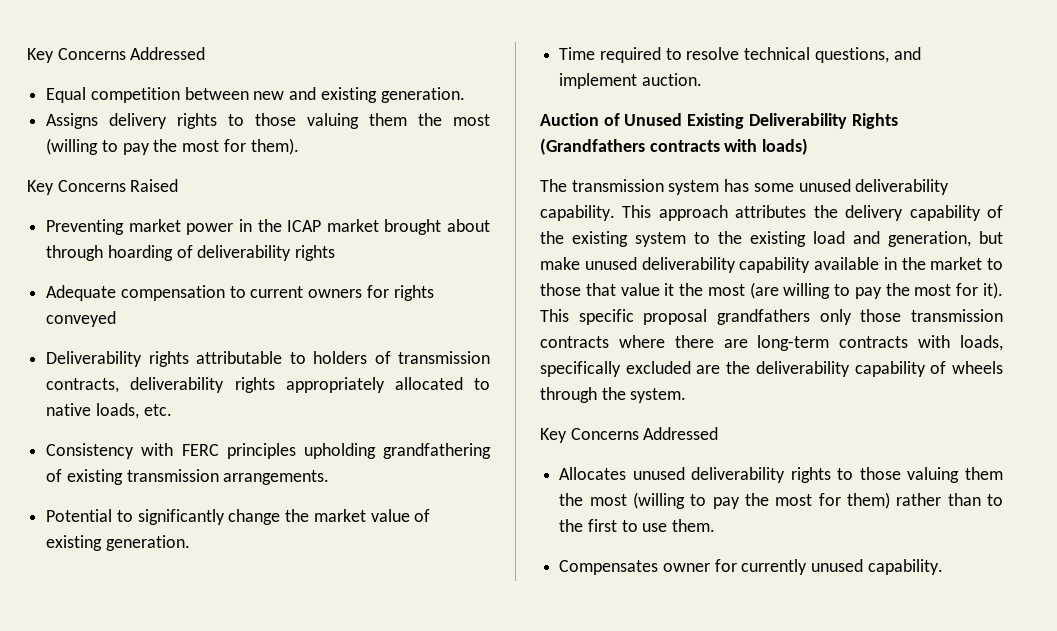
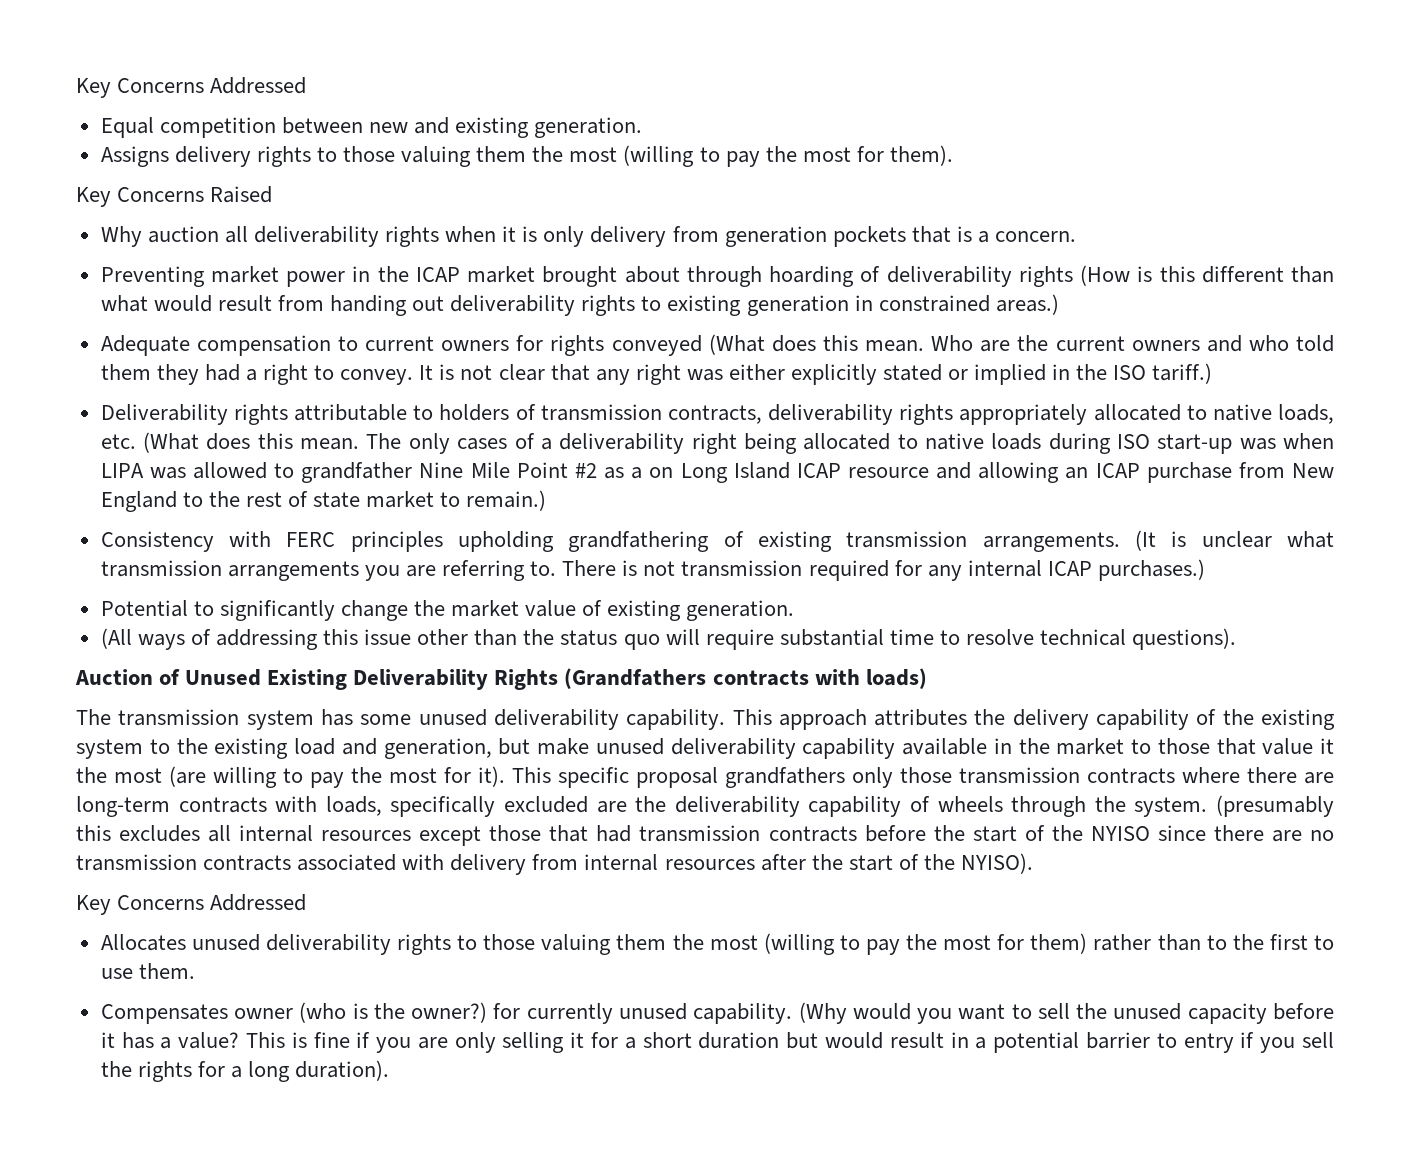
(179, 185) none -> [100,226,1076,247] // Why auction all deliverability rights when it is only delivery from generation pockets that is a concern.
(336, 253) none -> [1080,265,1334,286] [100,294,1059,316] (How is this different than what would result from handing out deliverability rights to existing generation in constrained areas.)
(117, 319) none -> [708,334,1334,355] [100,363,1213,385] (What does this mean. Who are the current owners and who told them they had a right to convey. It is not clear that any right was either explicitly stated or implied in the ISO tariff.)
(172, 410) none -> [143,432,1334,454] [100,462,1334,483] [100,490,547,512] (What does this mean. The only cases of a deliverability right being allocated to native loads during ISO start-up was when LIPA was allowed to grandfather Nine Mile Point #2 as a on Long Island ICAP resource and allowing an ICAP purchase from New England to the rest of state market to remain.)
(330, 477) none -> [1135,530,1335,551] [100,559,1205,581] (It is unclear what transmission arrangements you are referring to. There is not transmission required for any internal ICAP purchases.)
[559,47,921,63] [559,73,702,89] Time required to resolve technical questions, and implement auction. -> [100,628,1237,650] (All ways of addressing this issue other than the status quo will require substantial time to resolve technical questions).
(687, 395) none -> [1216,795,1334,817] [76,825,1334,846] [76,853,1033,875] (presumably this excludes all internal resources except those that had transmission contracts before the start of the NYISO since there are no transmission contracts associated with delivery from internal resources after the start of the NYISO).
[714,559,943,575] for currently unused capability. -> [299,1002,1334,1024] [100,1032,1335,1053] [100,1060,390,1082] (who is the owner?) for currently unused capability. (Why would you want to sell the unused capacity before it has a value? This is fine if you are only selling it for a short duration but would result in a potential barrier to entry if you sell the rights for a long duration).

